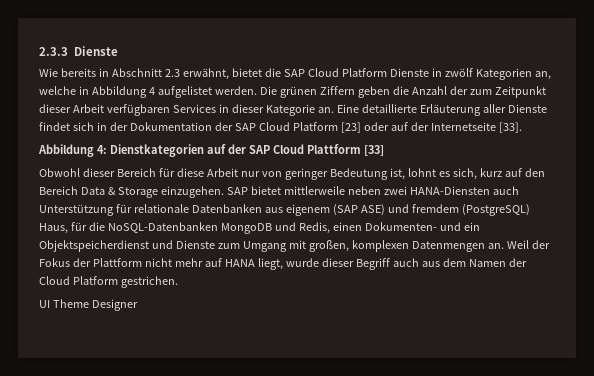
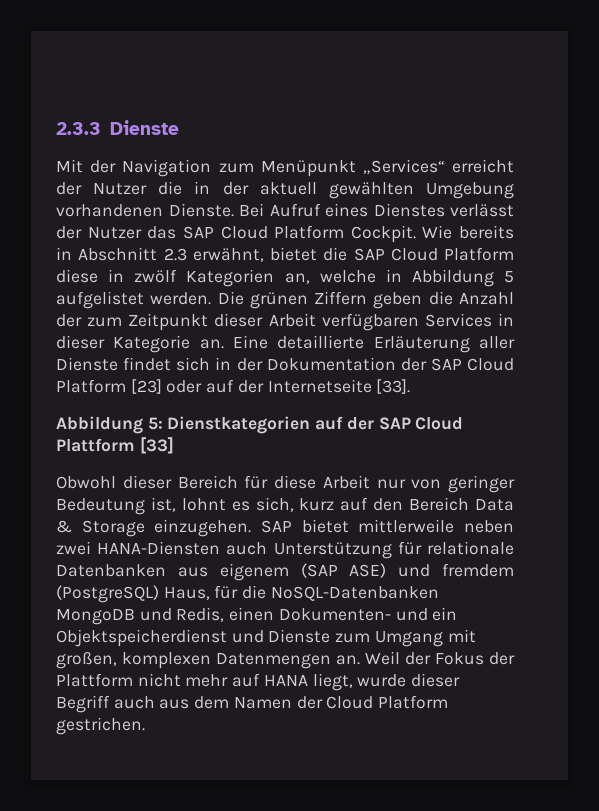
(118, 51) none -> [56,159,515,177] [56,181,514,199] [56,203,514,217] [56,225,416,243] Mit der Navigation zum Menüpunkt „Services“ erreicht der Nutzer die in der aktuell gewählten Umgebung vorhandenen Dienste. Bei Aufruf eines Dienstes verlässt der Nutzer das SAP Cloud Platform Cockpit.
[389,68,429,77] Dienste -> [56,269,98,283] diese
[148,87,155,95] 4 -> [504,271,514,283] 5
[96,145,107,154] 4: -> [147,417,163,430] 5:
[39,299,138,311] // UI Theme Designer -> (145, 726) none

